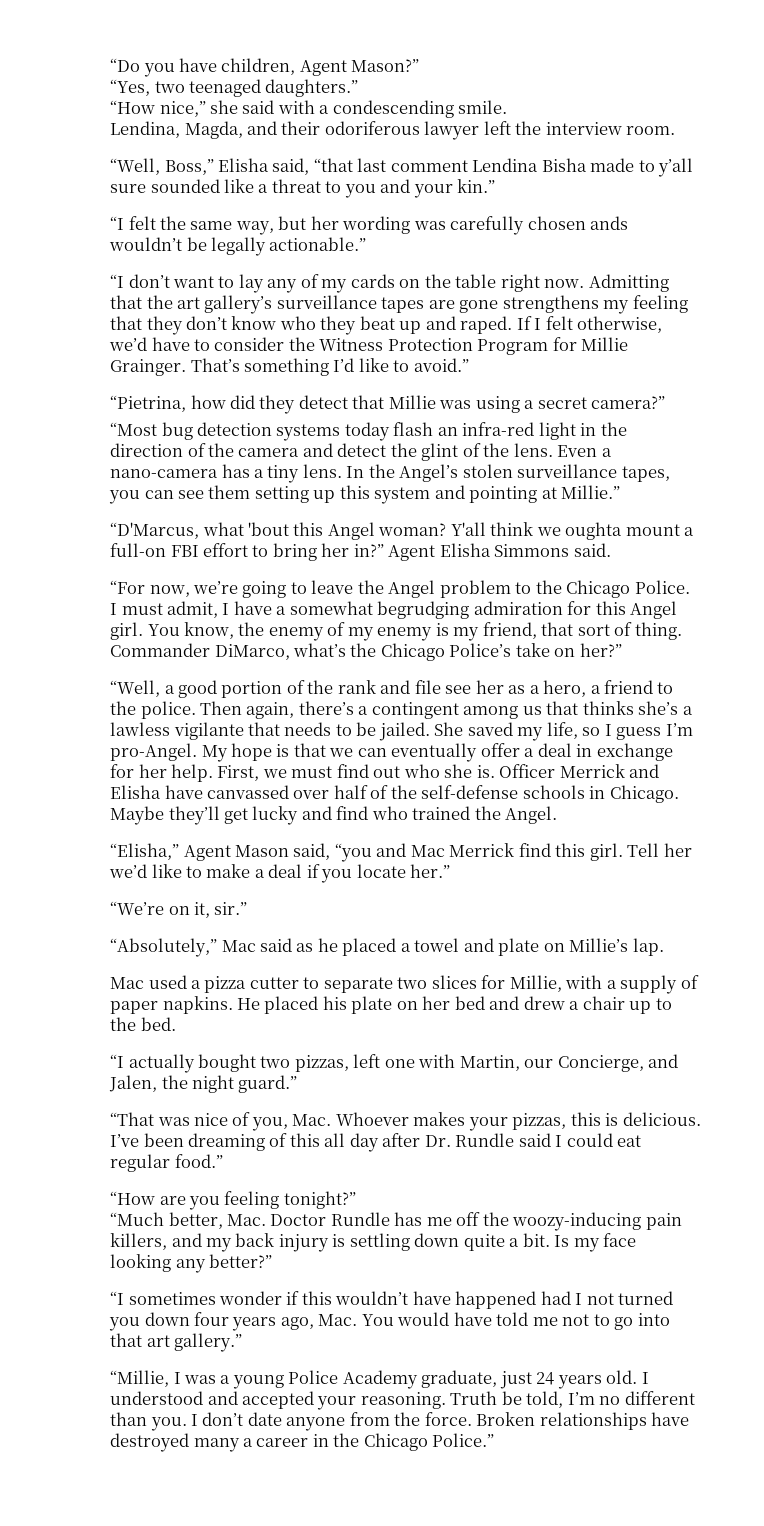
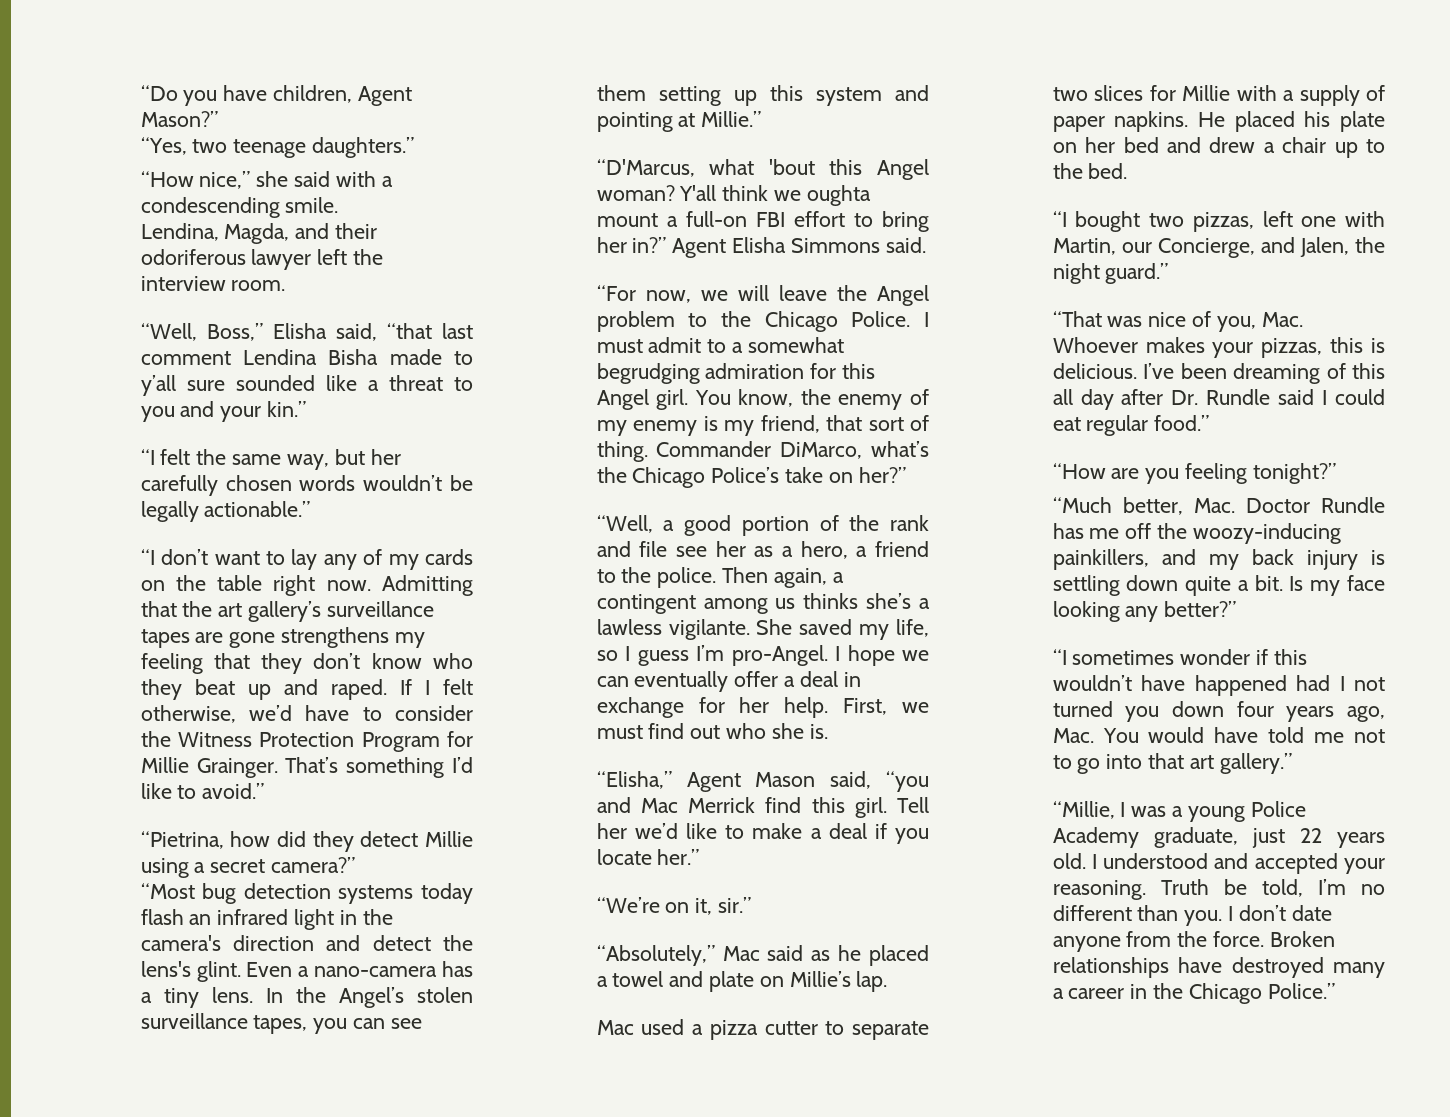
[189,79,262,97] teenaged -> [233,139,307,158] teenage
[342,216,446,234] wording was -> (401, 457) none
[590,216,629,230] ands -> [299,475,356,491] words
[352,395,472,409] that Millie was -> [425,831,474,847] Millie
[462,422,535,436] infra-red -> [217,909,289,925] infrared
[110,443,553,461] direction of the camera and detect the glint of the lens. -> [140,935,473,951] [140,961,241,982] camera's direction and detect the lens's glint.
[193,581,307,598] we’re going to -> [700,285,769,301] we will
[167,601,272,618] admit, I have -> [648,337,727,353] admit to
[298,701,354,715] there’s -> (827, 578) none
[546,701,579,715] that -> (796, 603) none
[173,722,430,741] vigilante that needs to be jailed. -> [668,619,750,640] vigilante.
[201,743,326,762] My hope is that -> [835,645,895,666] I hope
[499,764,660,778] [110,785,679,803] [110,806,558,825] Officer Merrick and Elisha have canvassed over half of the self-defense schools in Chicago. Maybe they’ll get lucky and find who trained the Angel. -> (828, 731) none
[509,975,562,992] Millie, -> [1182,85,1231,101] Millie
[128,1054,195,1073] actually -> (1067, 219) none
[645,1213,682,1230] [110,1233,168,1250] pain killers, -> [1052,549,1149,570] painkillers,
[536,1372,555,1385] 24 -> [1299,828,1322,843] 22

